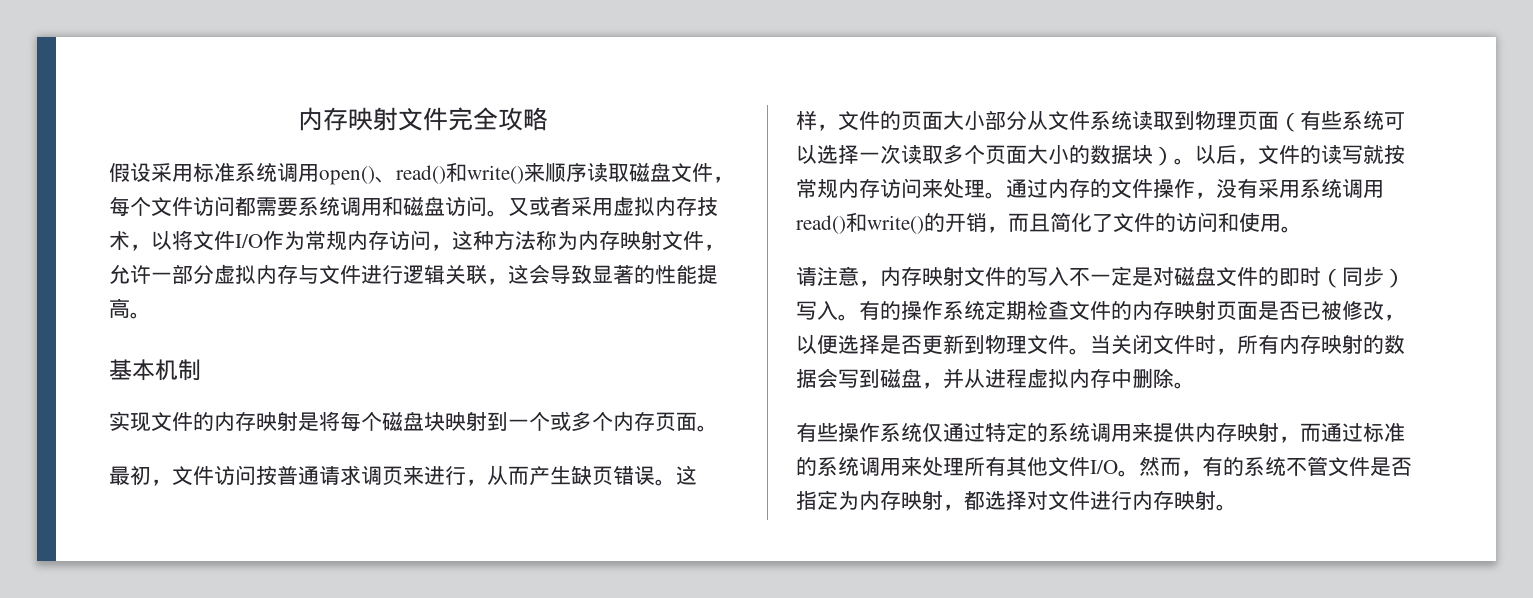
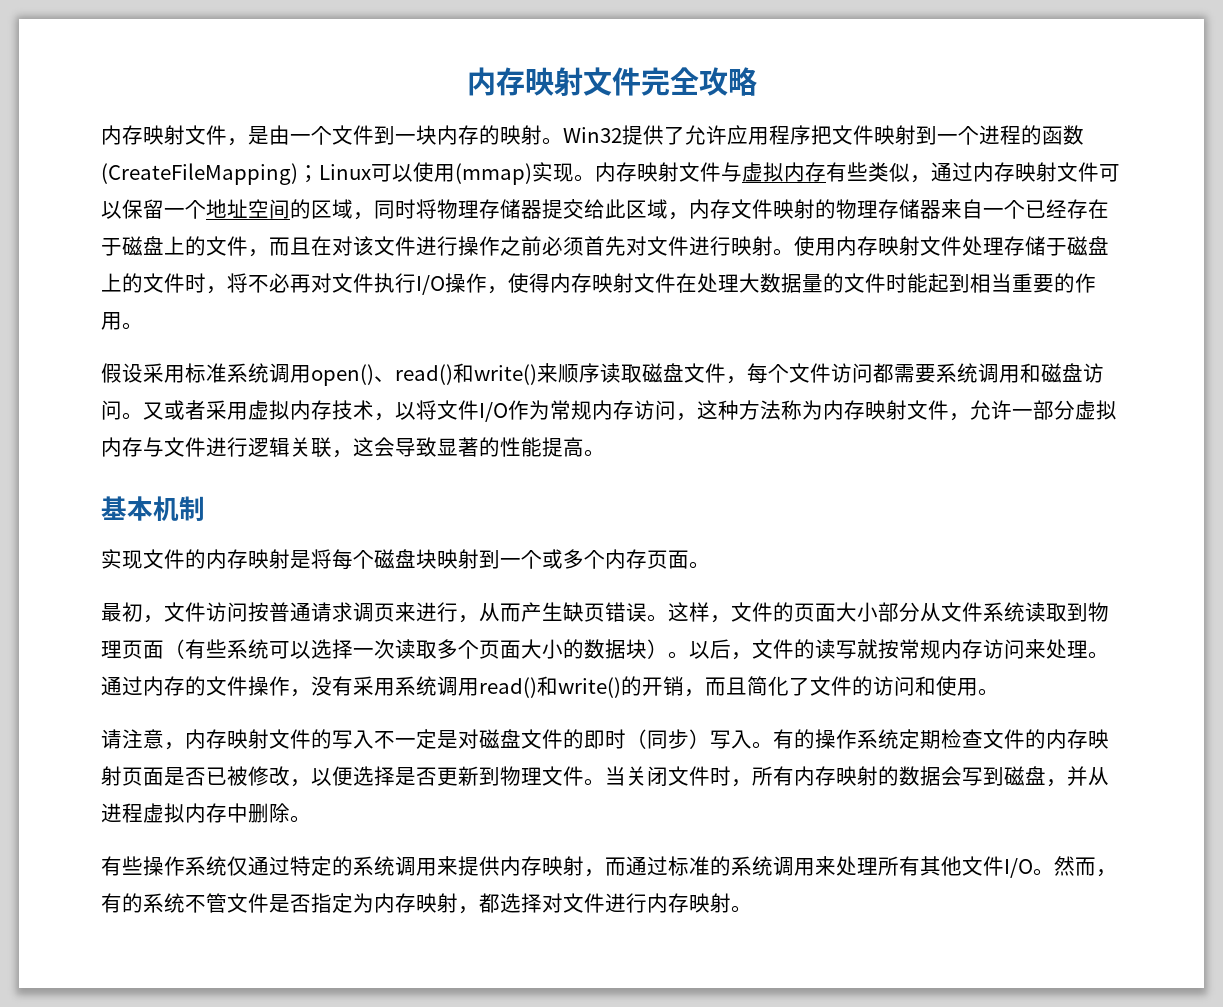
(548, 119) none -> [101,125,1084,146] [101,162,1120,185] [101,199,1109,220] [101,236,1109,257] [101,273,1096,295] [101,312,143,330] // 内存映射文件，是由一个文件到一块内存的映射。Win32提供了允许应用程序把文件映射到一个进程的函数(CreateFileMapping)；Linux可以使用(mmap)实现。内存映射文件与虚拟内存有些类似，通过内存映射文件可以保留一个地址空间的区域，同时将物理存储器提交给此区域，内存文件映射的物理存储器来自一个已经存在于磁盘上的文件，而且在对该文件进行操作之前必须首先对文件进行映射。使用内存映射文件处理存储于磁盘上的文件时，将不必再对文件执行I/O操作，使得内存映射文件在处理大数据量的文件时能起到相当重要的作用。

